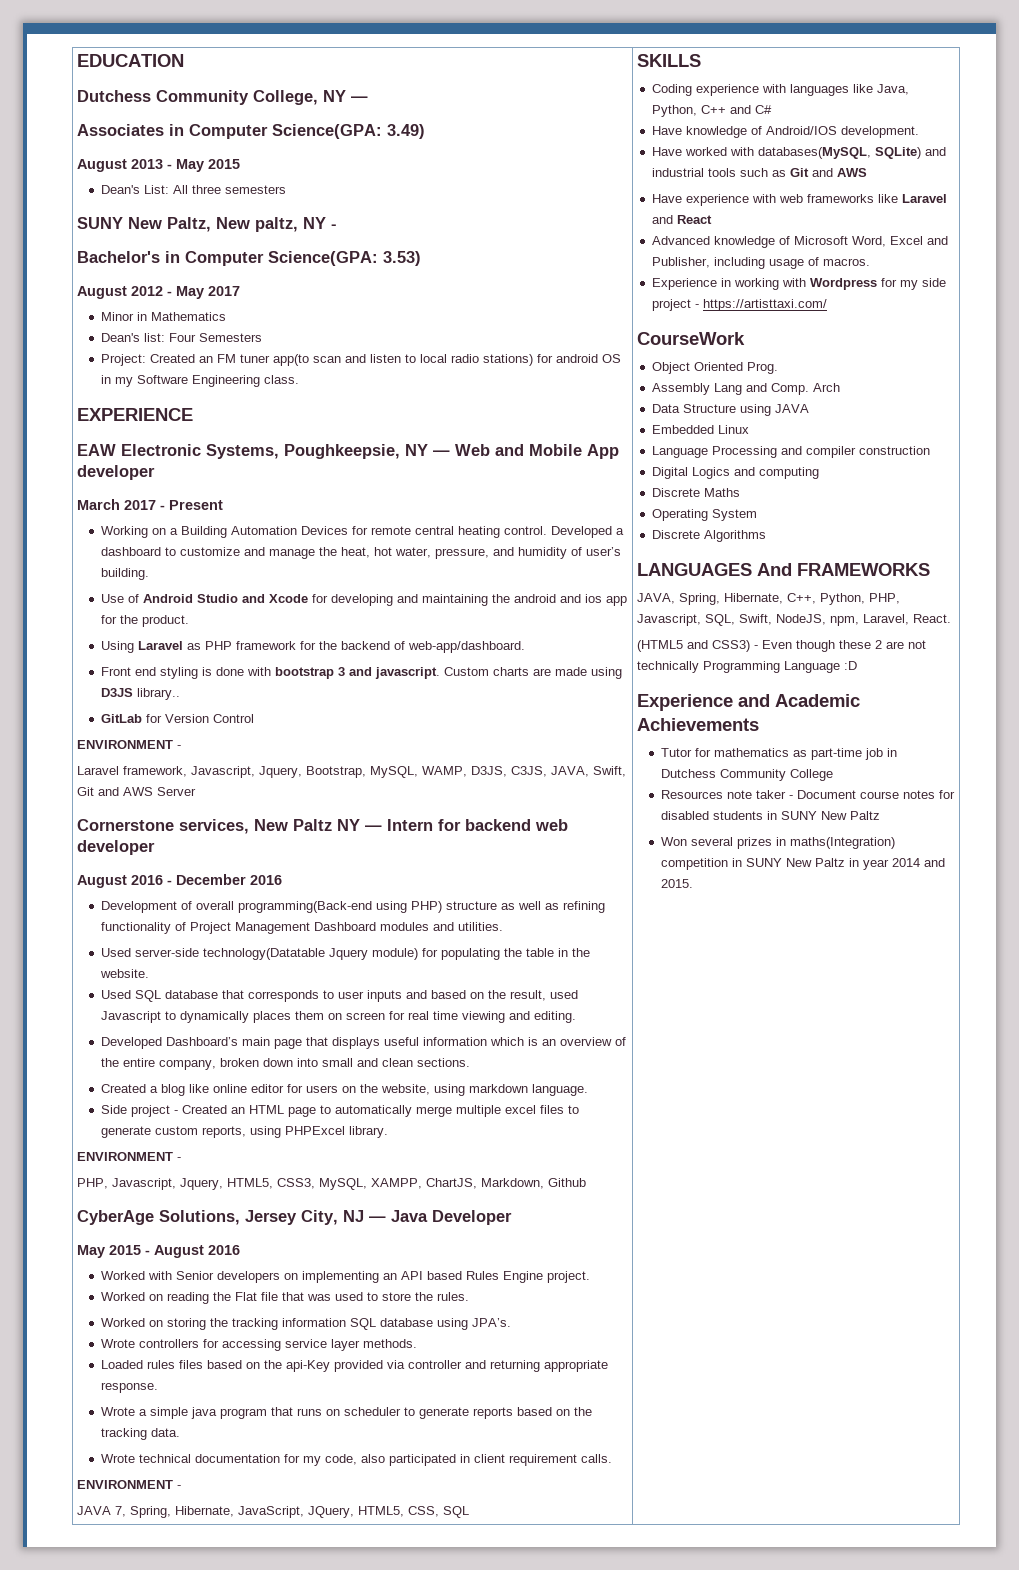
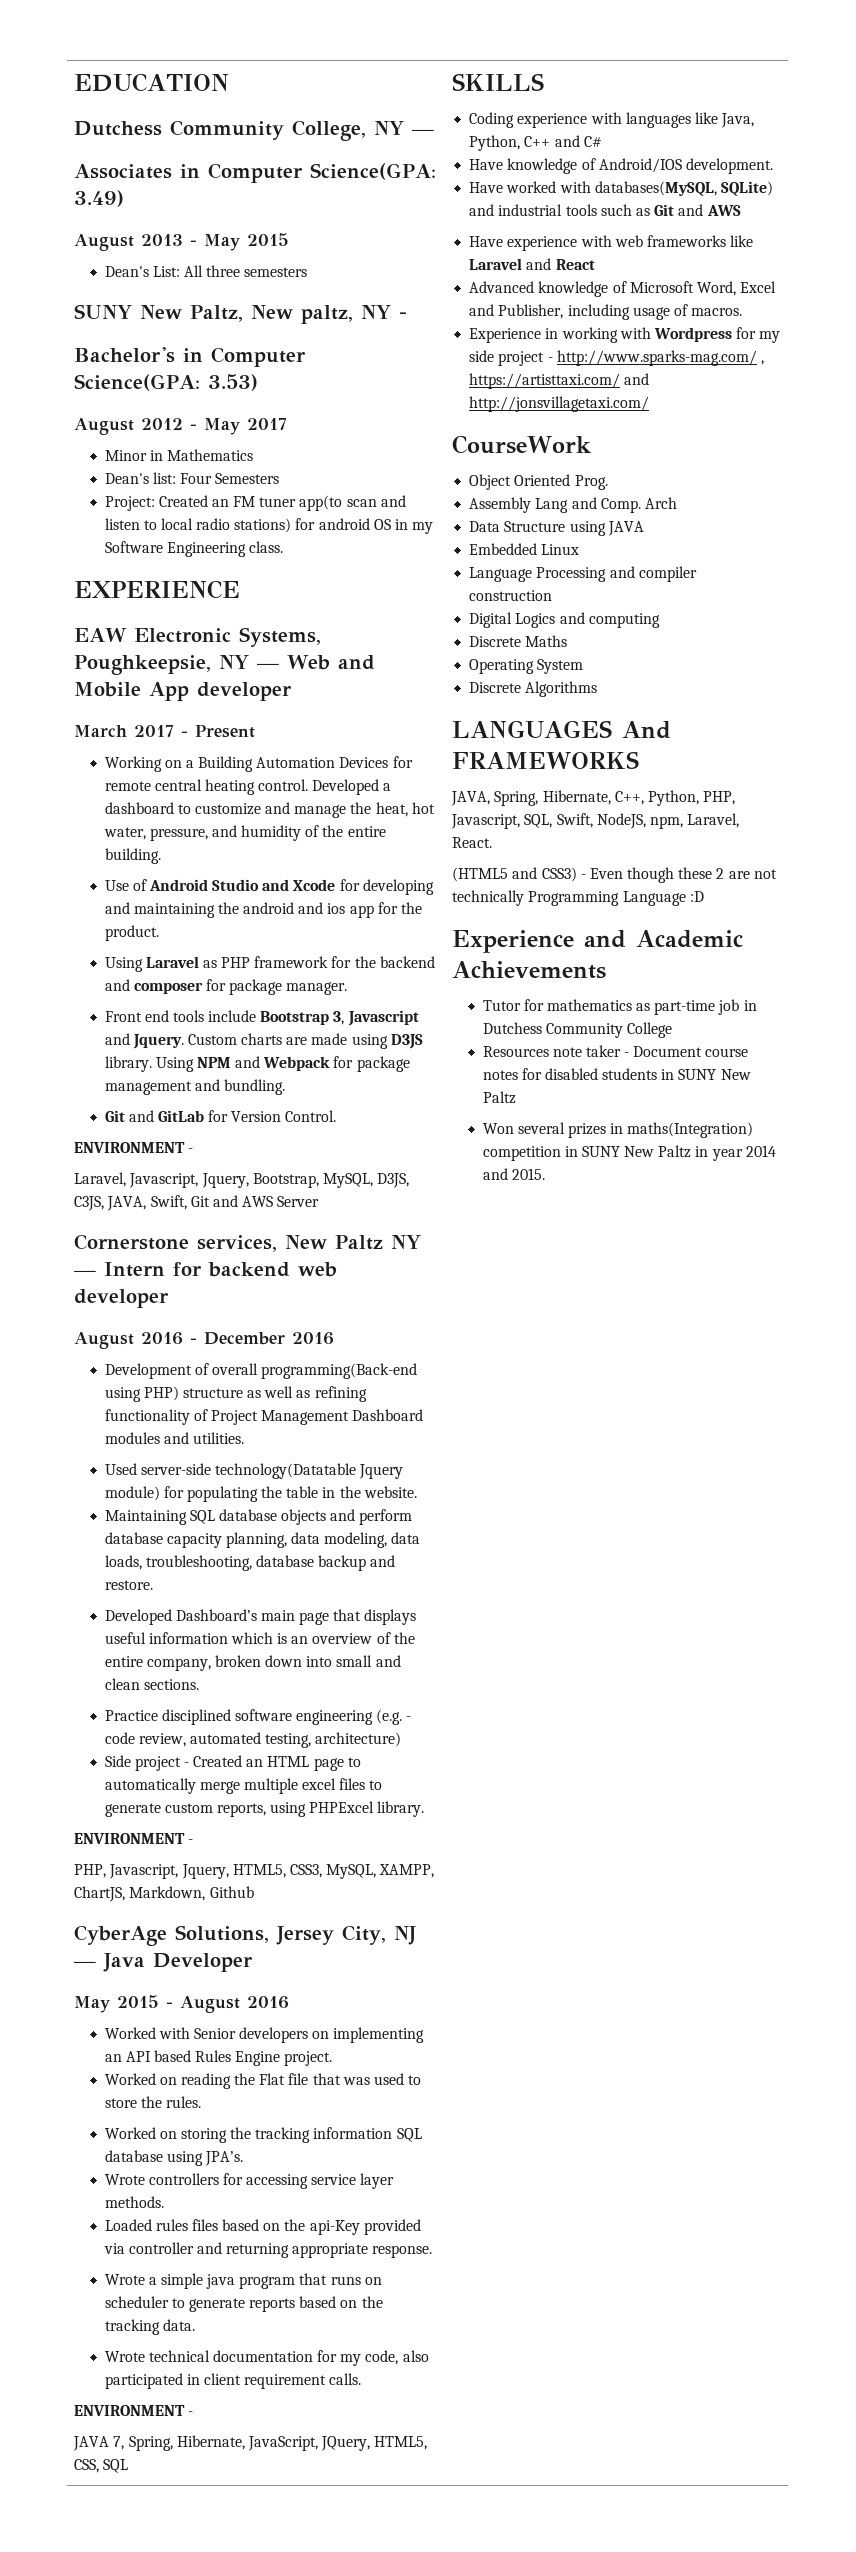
[586,547,622,556] user’s -> [322,825,386,837] the entire
[394,641,526,653] [101,667,441,679] of web-app/dashboard. // Front end styling is done with bootstrap 3 and javascript. -> [104,979,348,995] [104,1010,419,1026] [104,1033,184,1049] and composer for package manager. // Front end tools include Bootstrap 3, Javascript and Jquery.
[137,688,181,700] library.. // -> [104,1056,410,1072] [104,1079,285,1095] [104,1110,154,1122] library. Using NPM and Webpack for package management and bundling. // Git and
[213,714,255,723] [77,740,182,749] [77,766,188,777] Control // ENVIRONMENT - // Laravel framework, -> [285,1110,337,1122] [74,1142,194,1153] [74,1172,127,1187] Control. // ENVIRONMENT - // Laravel,
[422,766,468,777] WAMP, -> (373, 1180) none
[101,990,579,1002] [101,1011,577,1023] Used SQL database that corresponds to user inputs and based on the result, used Javascript to dynamically places them on screen for real time viewing and editing. -> [104,1509,413,1525] [104,1532,421,1548] [104,1555,396,1571] [104,1580,153,1590] Maintaining SQL database objects and perform database capacity planning, data modeling, data loads, troubleshooting, database backup and restore.
[101,1084,589,1096] Created a blog like online editor for users on the website, using markdown language. -> [104,1709,412,1725] [104,1732,402,1748] Practice disciplined software engineering (e.g. - code review, automated testing, architecture)
(699, 306) none -> [556,350,764,366] http://www.sparks-mag.com/ ,
(827, 305) none -> [624,373,650,385] [469,396,650,412] and http://jonsvillagetaxi.com/

